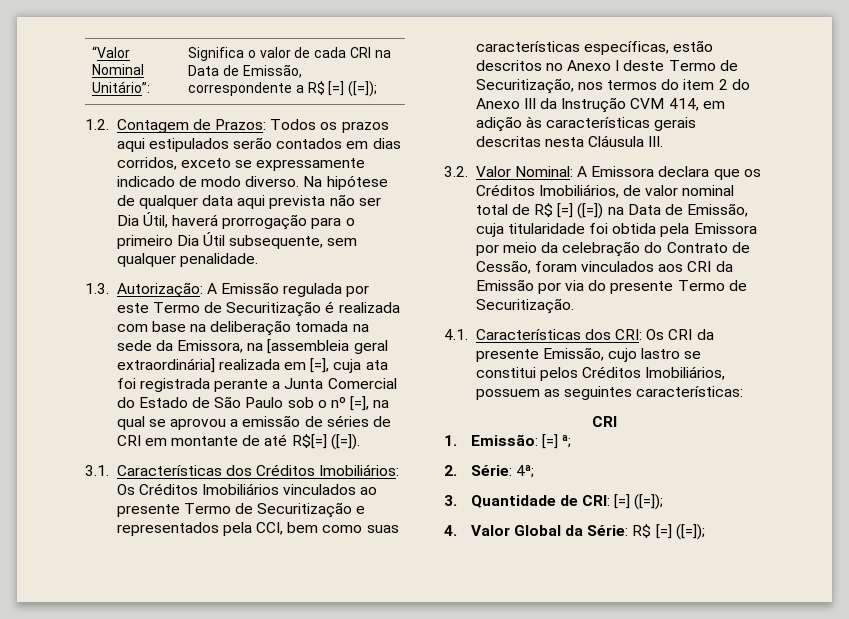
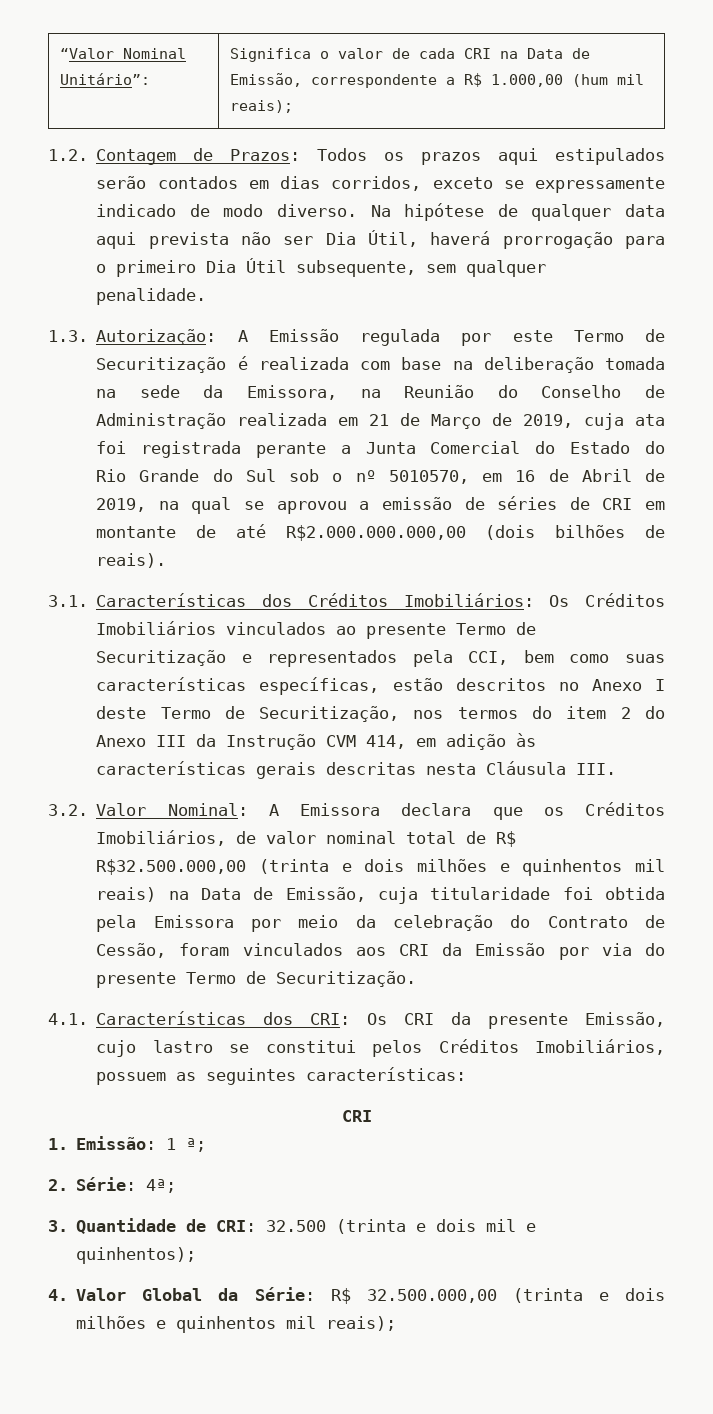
[328,81,378,97] [=] ([=]); -> [491,74,645,87] [230,100,294,113] 1.000,00 (hum mil reais);
[267,339,388,354] [116,358,330,373] [assembleia geral extraordinária] realizada em [=], -> [404,385,665,398] [96,413,574,429] Reunião do Conselho de Administração realizada em 21 de Março de 2019,
[192,396,370,411] de São Paulo sob o nº [=], -> [645,441,665,454] [96,469,665,484] [96,498,147,512] do Rio Grande do Sul sob o nº 5010570, em 16 de Abril de 2019,
[291,434,360,450] R$[=] ([=]). -> [285,525,665,541] [96,553,167,568] R$2.000.000.000,00 (dois bilhões de reais).
[557,203,604,219] [=] ([=]) -> [96,859,666,876] [96,887,157,902] R$32.500.000,00 (trinta e dois milhões e quinhentos mil reais)
[541,434,558,449] [=] -> [166,1138,177,1150] 1
[614,494,664,510] [=] ([=]); -> [266,1219,537,1234] [76,1247,197,1264] 32.500 (trinta e dois mil e quinhentos);
[655,524,705,540] [=] ([=]); -> [366,1288,665,1303] [76,1316,397,1333] 32.500.000,00 (trinta e dois milhões e quinhentos mil reais);

